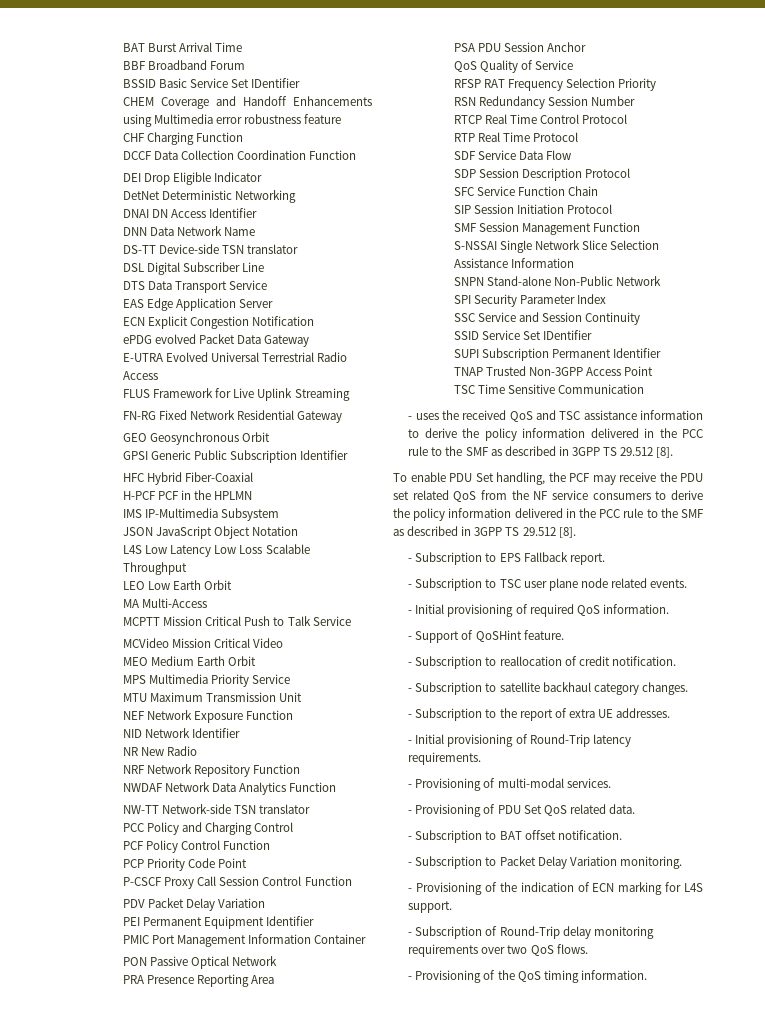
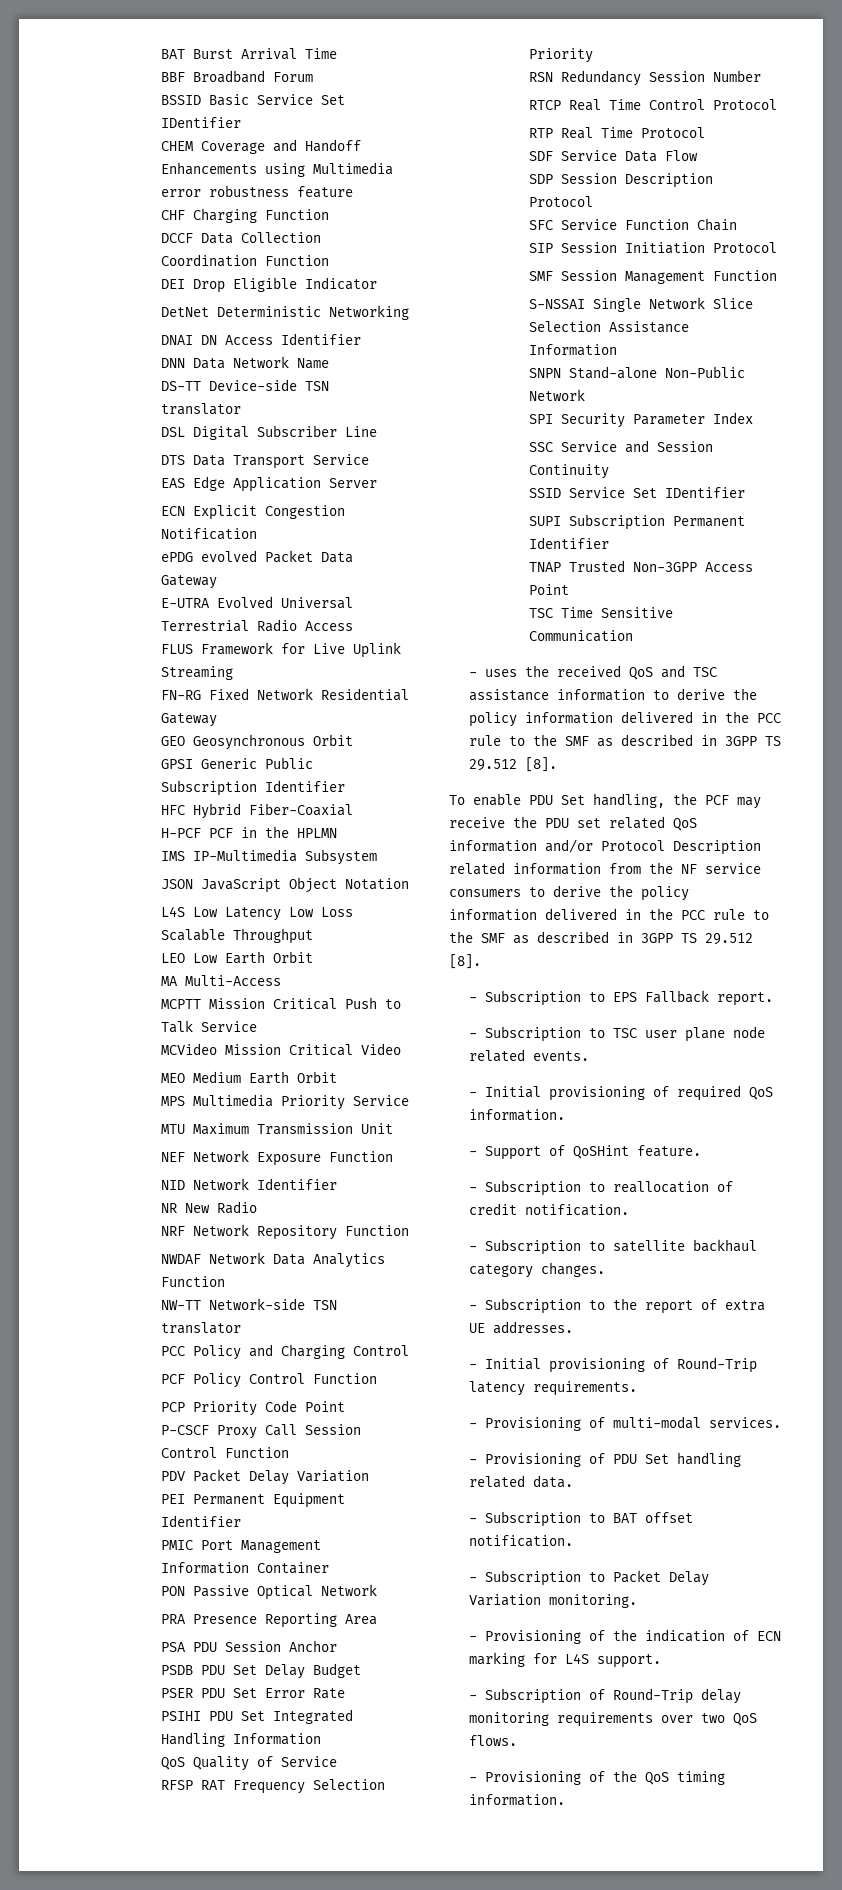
(587, 47) none -> [161,1663,362,1679] [161,1688,346,1699] [161,1709,354,1724] [161,1732,322,1747] // PSDB PDU Set Delay Budget // PSER PDU Set Error Rate // PSIHI PDU Set Integrated Handling Information
(477, 496) none -> [449,839,761,855] [449,862,601,875] information and/or Protocol Description related information
[543,805,567,816] QoS -> [677,1452,742,1467] handling

